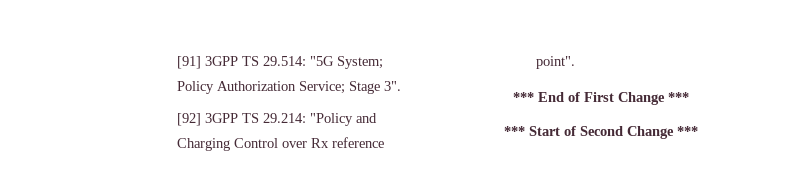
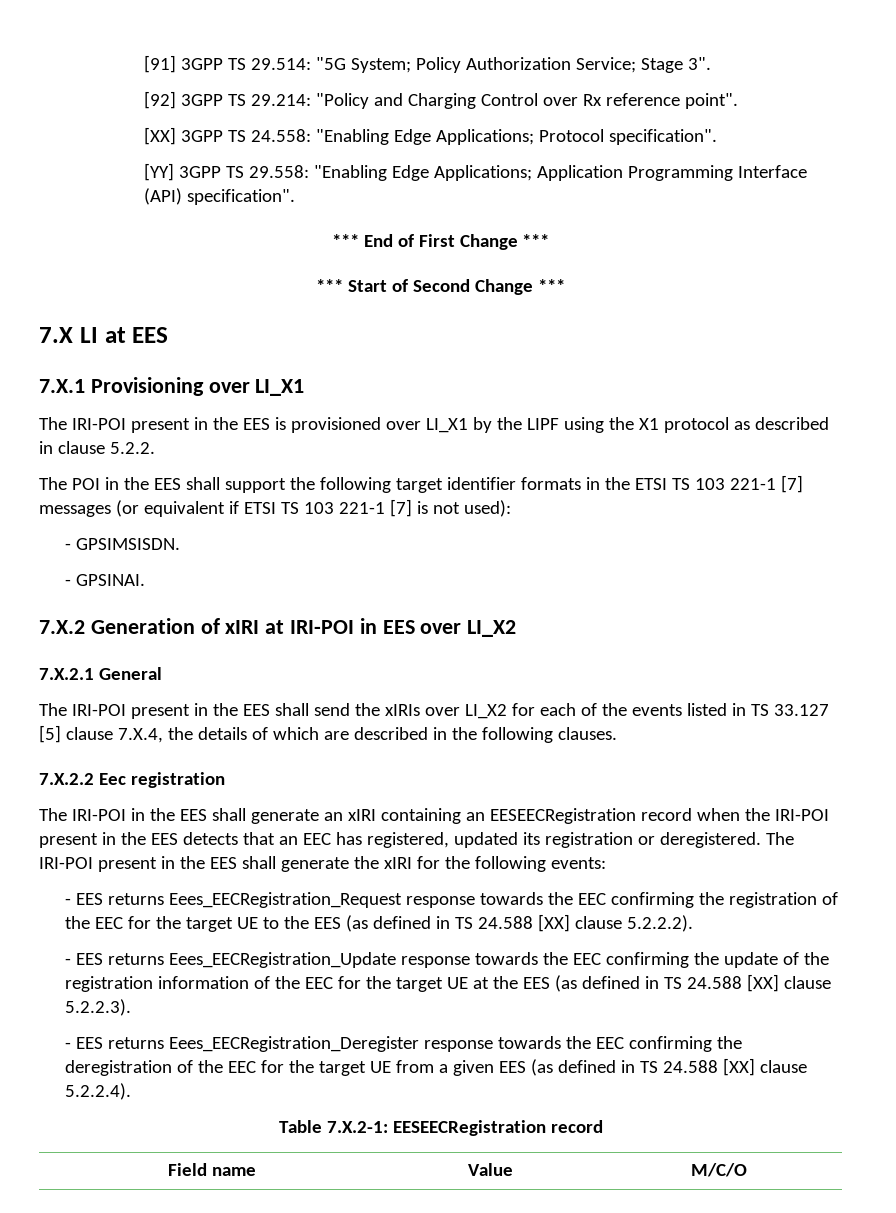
(575, 62) none -> [144,127,718,145] [144,163,808,181] [144,188,296,205] // [XX] 3GPP TS 24.558: "Enabling Edge Applications; Protocol specification". // [YY] 3GPP TS 29.558: "Enabling Edge Applications; Application Programming Interface (API) specification".
(698, 131) none -> [39,327,169,343] [39,377,305,396] [39,417,829,433] [39,441,155,454] [39,475,803,493] [39,499,511,517] [65,538,181,550] [65,574,146,586] [39,618,517,637] [39,667,162,680] [39,703,829,719] [39,725,617,743] [39,772,225,788] [39,808,829,824] [39,832,794,848] [39,856,606,872] [65,892,839,908] [65,914,694,932] [65,952,830,968] [65,974,832,992] [65,999,132,1016] [65,1036,743,1052] [65,1058,808,1076] [65,1083,132,1100] [278,1120,603,1136] [168,1163,256,1176] [468,1163,513,1176] [691,1163,747,1177] // 7.X LI at EES // 7.X.1 Provisioning over LI_X1 // The IRI-POI present in the EES is provisioned over LI_X1 by the LIPF using the X1 protocol as described in clause 5.2.2. // The POI in the EES shall support the following target identifier formats in the ETSI TS 103 221-1 [7] messages (or equivalent if ETSI TS 103 221-1 [7] is not used): // - GPSIMSISDN. // - GPSINAI. // 7.X.2 Generation of xIRI at IRI-POI in EES over LI_X2 // 7.X.2.1 General // The IRI-POI present in the EES shall send the xIRIs over LI_X2 for each of the events listed in TS 33.127 [5] clause 7.X.4, the details of which are described in the following clauses. // 7.X.2.2 Eec registration // The IRI-POI in the EES shall generate an xIRI containing an EESEECRegistration record when the IRI-POI present in the EES detects that an EEC has registered, updated its registration or deregistered. The IRI-POI present in the EES shall generate the xIRI for the following events: // - EES returns Eees_EECRegistration_Request response towards the EEC confirming the registration of the EEC for the target UE to the EES (as defined in TS 24.588 [XX] clause 5.2.2.2). // - EES returns Eees_EECRegistration_Update response towards the EEC confirming the update of the registration information of the EEC for the target UE at the EES (as defined in TS 24.588 [XX] clause 5.2.2.3). // - EES returns Eees_EECRegistration_Deregister response towards the EEC confirming the deregistration of the EEC for the target UE from a given EES (as defined in TS 24.588 [XX] clause 5.2.2.4). // Table 7.X.2-1: EESEECRegistration record // Field name | Value | M/C/O

